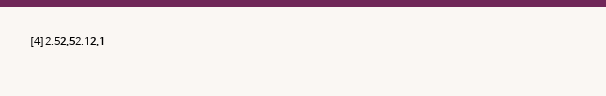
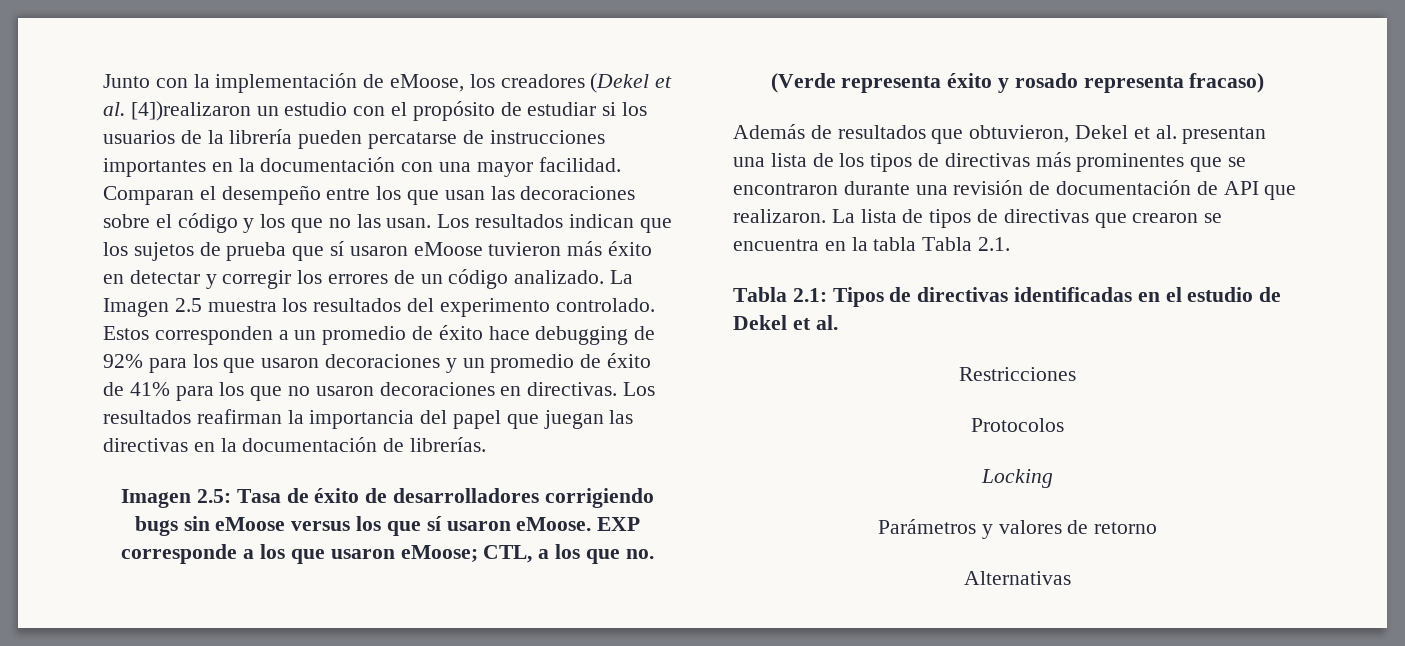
[29,37,105,47] [4]2.52.52.12.1 -> [103,73,673,93] [103,101,648,121] [103,129,605,149] [103,157,621,177] [103,185,636,205] [103,213,672,233] [103,241,653,261] [103,269,634,289] [103,298,655,317] [103,325,656,345] [103,353,652,373] [103,382,656,401] [103,409,634,429] [103,437,487,452] [121,488,654,508] [134,516,641,536] [121,544,654,564] [770,73,1265,93] [733,124,1267,144] [733,152,1247,172] [733,180,1297,200] [733,209,1223,228] [733,237,1011,251] [733,287,1282,307] [733,315,838,330] [959,367,1076,381] [971,418,1064,432] [981,469,1053,488] [877,519,1158,539] [964,571,1071,585] Junto con la implementación de eMoose, los creadores (Dekel et al. [4])realizaron un estudio con el propósito de estudiar si los usuarios de la librería pueden percatarse de instrucciones importantes en la documentación con una mayor facilidad. Comparan el desempeño entre los que usan las decoraciones sobre el código y los que no las usan. Los resultados indican que los sujetos de prueba que sí usaron eMoose tuvieron más éxito en detectar y corregir los errores de un código analizado. La Imagen 2.5 muestra los resultados del experimento controlado. Estos corresponden a un promedio de éxito hace debugging de 92% para los que usaron decoraciones y un promedio de éxito de 41% para los que no usaron decoraciones en directivas. Los resultados reafirman la importancia del papel que juegan las directivas en la documentación de librerías. // Imagen 2.5: Tasa de éxito de desarrolladores corrigiendo bugs sin eMoose versus los que sí usaron eMoose. EXP corresponde a los que usaron eMoose; CTL, a los que no. (Verde representa éxito y rosado representa fracaso) // Además de resultados que obtuvieron, Dekel et al. presentan una lista de los tipos de directivas más prominentes que se encontraron durante una revisión de documentación de API que realizaron. La lista de tipos de directivas que crearon se encuentra en la tabla Tabla 2.1. // Tabla 2.1: Tipos de directivas identificadas en el estudio de Dekel et al. // Restricciones // Protocolos // Locking // Parámetros y valores de retorno // Alternativas

